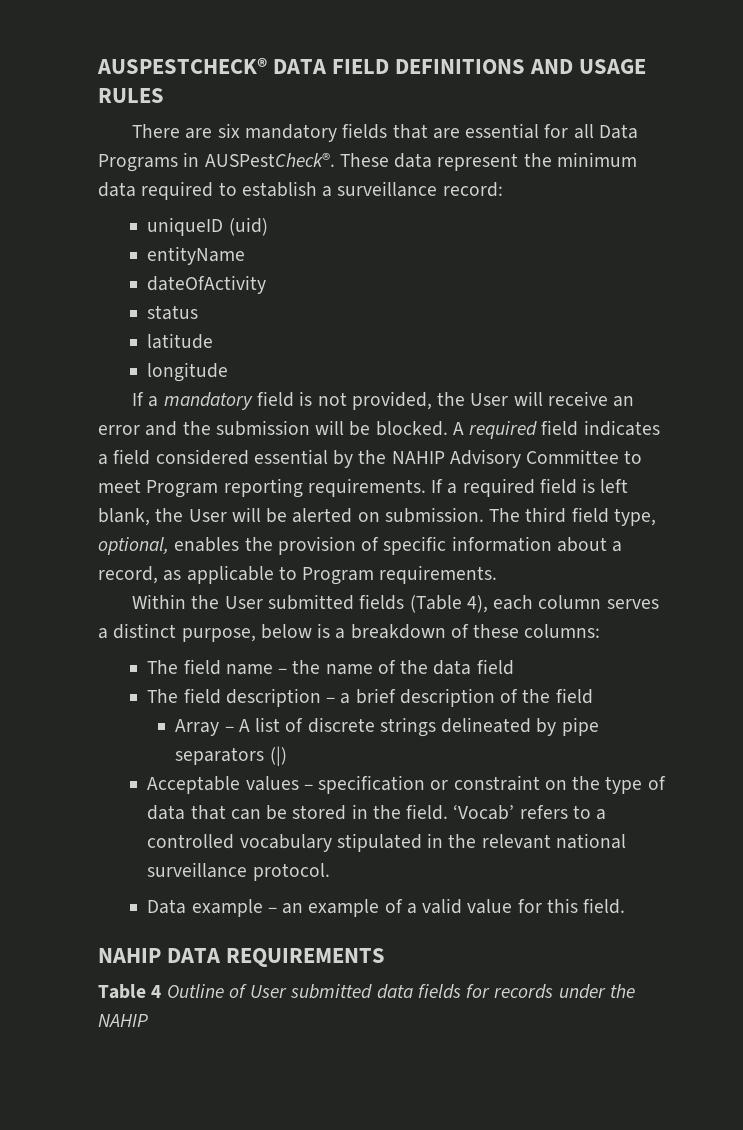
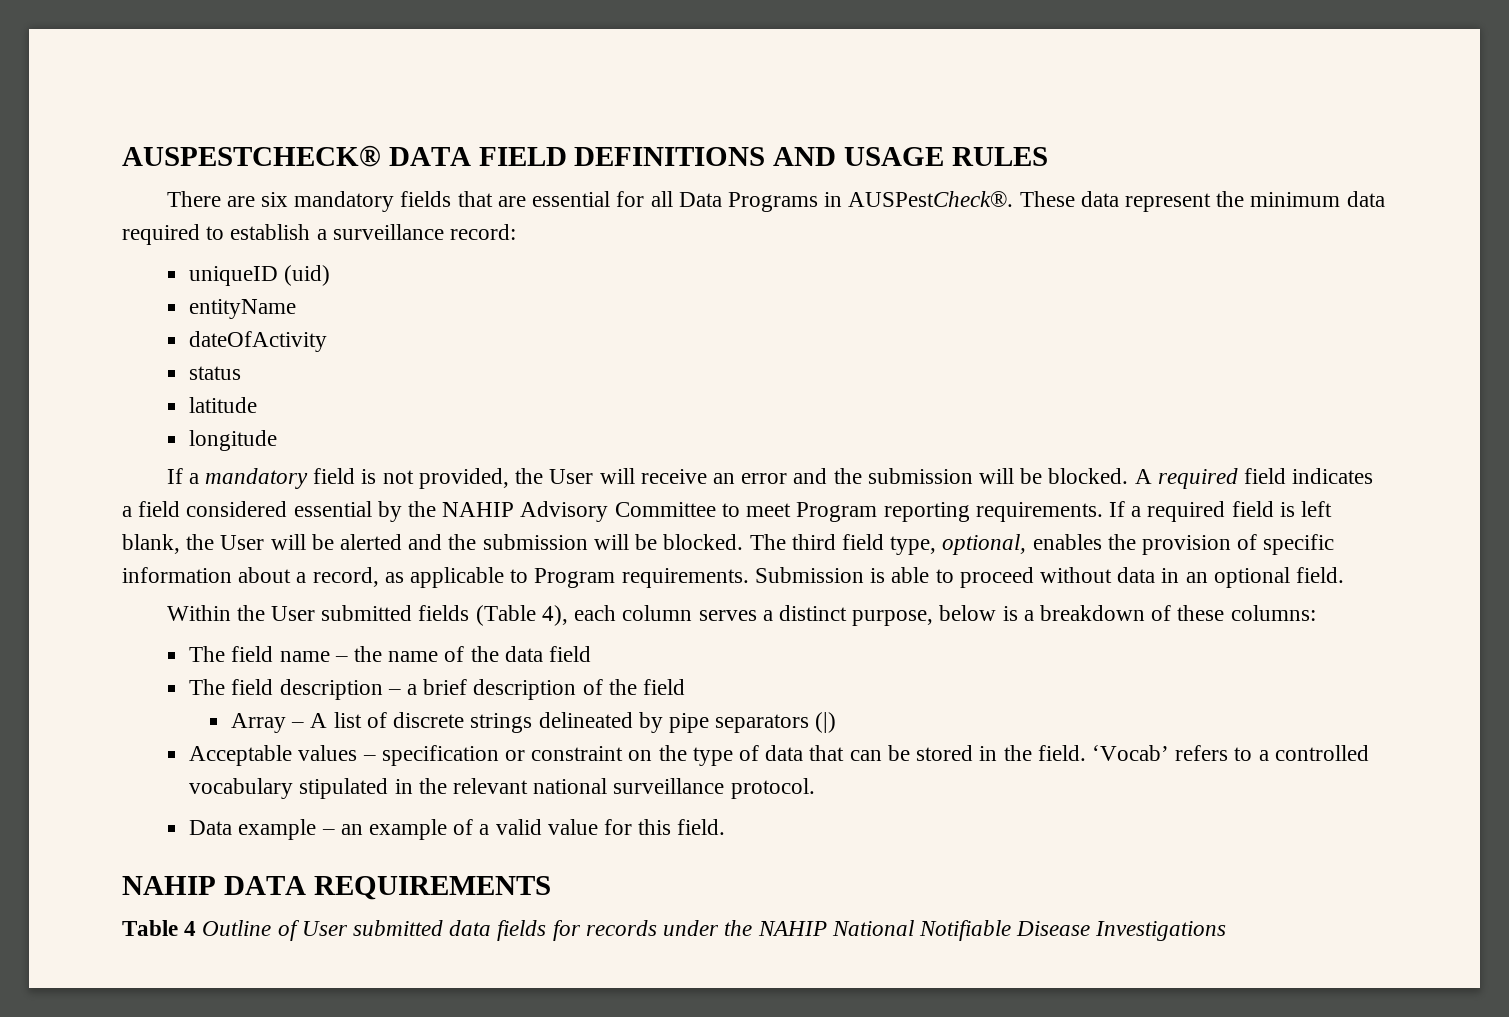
[357,507,484,523] on submission. -> [408,534,744,550] and the submission will be blocked.
(498, 574) none -> [754,567,1344,588] Submission is able to proceed without data in an optional field.
(148, 1020) none -> [831,920,1227,941] National Notifiable Disease Investigations

